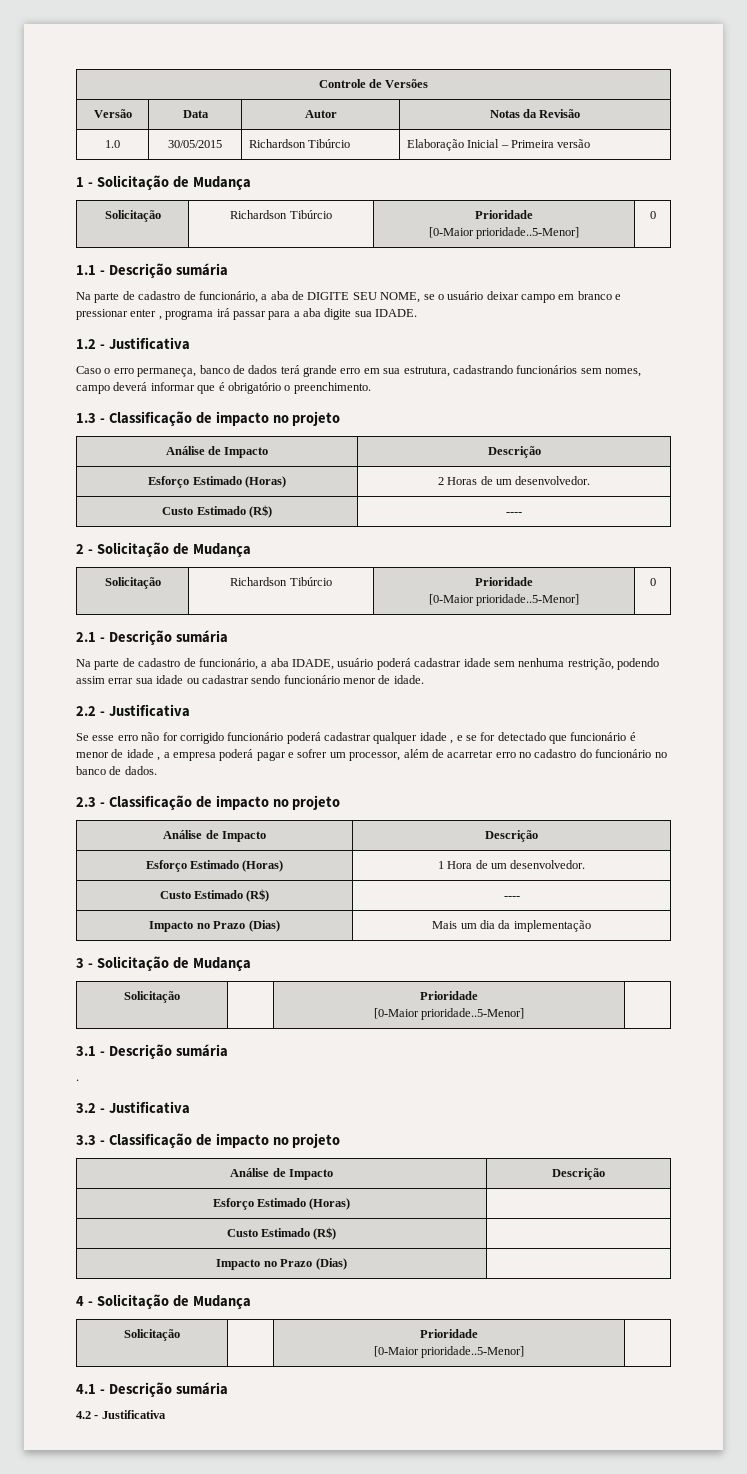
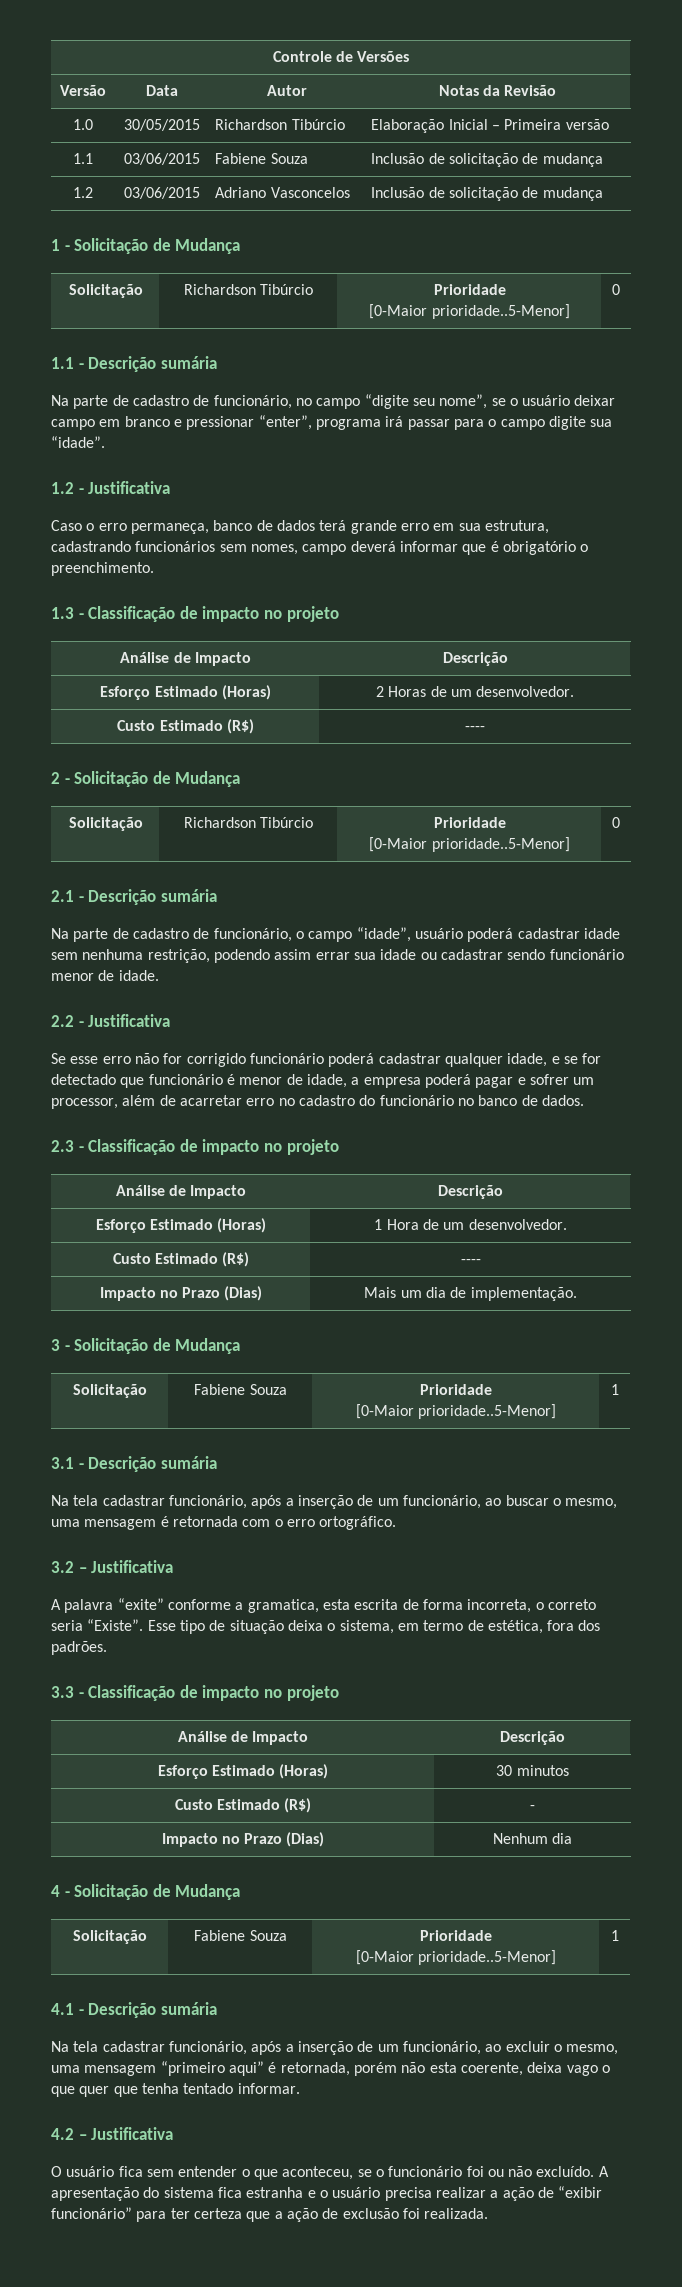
(591, 143) none -> [73,153,93,164] [123,153,200,165] [215,153,308,164] [371,153,603,167] [73,187,93,198] [123,187,200,199] [215,187,350,198] [371,187,603,201] // 1.1 | 03/06/2015 | Fabiene Souza | Inclusão de solicitação de mudança // 1.2 | 03/06/2015 | Adriano Vasconcelos | Inclusão de solicitação de mudança
[261,291,421,303] a aba de DIGITE SEU NOME, -> [295,394,488,409] no campo “digite seu nome”,
[130,309,162,320] enter , -> [258,415,312,430] “enter”,
[293,308,321,317] a aba -> [488,419,545,430] o campo
[375,309,418,317] IDADE. -> [51,436,105,448] “idade”.
[261,658,334,670] a aba IDADE, -> [295,927,411,942] o campo “idade”,
[419,732,454,744] idade , -> [507,1053,548,1067] idade,
[126,749,161,761] idade , -> [306,1074,347,1088] idade,
[498,920,591,932] da implementação -> [450,1287,577,1301] de implementação.
[420,991,478,1000] [373,1008,525,1020] | Prioridade // [0-Maior prioridade..5-Menor] | -> [194,1384,287,1395] [420,1384,492,1395] [355,1404,557,1419] [610,1384,619,1395] Fabiene Souza | Prioridade // [0-Maior prioridade..5-Menor] | 1
[76,1079,79,1081] [76,1101,190,1114] . // 3.2 - Justificativa -> [51,1495,618,1509] [51,1516,397,1530] [51,1560,174,1573] [51,1598,596,1613] [51,1619,601,1634] [51,1641,107,1655] Na tela cadastrar funcionário, após a inserção de um funcionário, ao buscar o mesmo, uma mensagem é retornada com o erro ortográfico. // 3.2 – Justificativa // A palavra “exite” conforme a gramatica, esta escrita de forma incorreta, o correto seria “Existe”. Esse tipo de situação deixa o sistema, em termo de estética, fora dos padrões.
[226,1227,337,1240] [216,1258,347,1270] // Custo Estimado (R$) | // Impacto no Prazo (Dias) | -> [496,1765,569,1776] [174,1798,312,1813] [530,1805,535,1810] [161,1832,325,1847] [492,1833,573,1844] 30 minutos // Custo Estimado (R$) | - // Impacto no Prazo (Dias) | Nenhum dia
[420,1329,478,1338] [373,1346,525,1358] | Prioridade // [0-Maior prioridade..5-Menor] | -> [194,1930,287,1941] [420,1930,492,1941] [355,1950,557,1965] [610,1930,619,1941] Fabiene Souza | Prioridade // [0-Maior prioridade..5-Menor] | 1
[76,1410,166,1419] 4.2 - Justificativa -> [51,2041,619,2055] [51,2061,610,2076] [51,2083,300,2097] [51,2127,174,2140] [51,2166,609,2180] [51,2186,603,2201] [51,2207,489,2222] Na tela cadastrar funcionário, após a inserção de um funcionário, ao excluir o mesmo, uma mensagem “primeiro aqui” é retornada, porém não esta coerente, deixa vago o que quer que tenha tentado informar. // 4.2 – Justificativa // O usuário fica sem entender o que aconteceu, se o funcionário foi ou não excluído. A apresentação do sistema fica estranha e o usuário precisa realizar a ação de “exibir funcionário” para ter certeza que a ação de exclusão foi realizada.

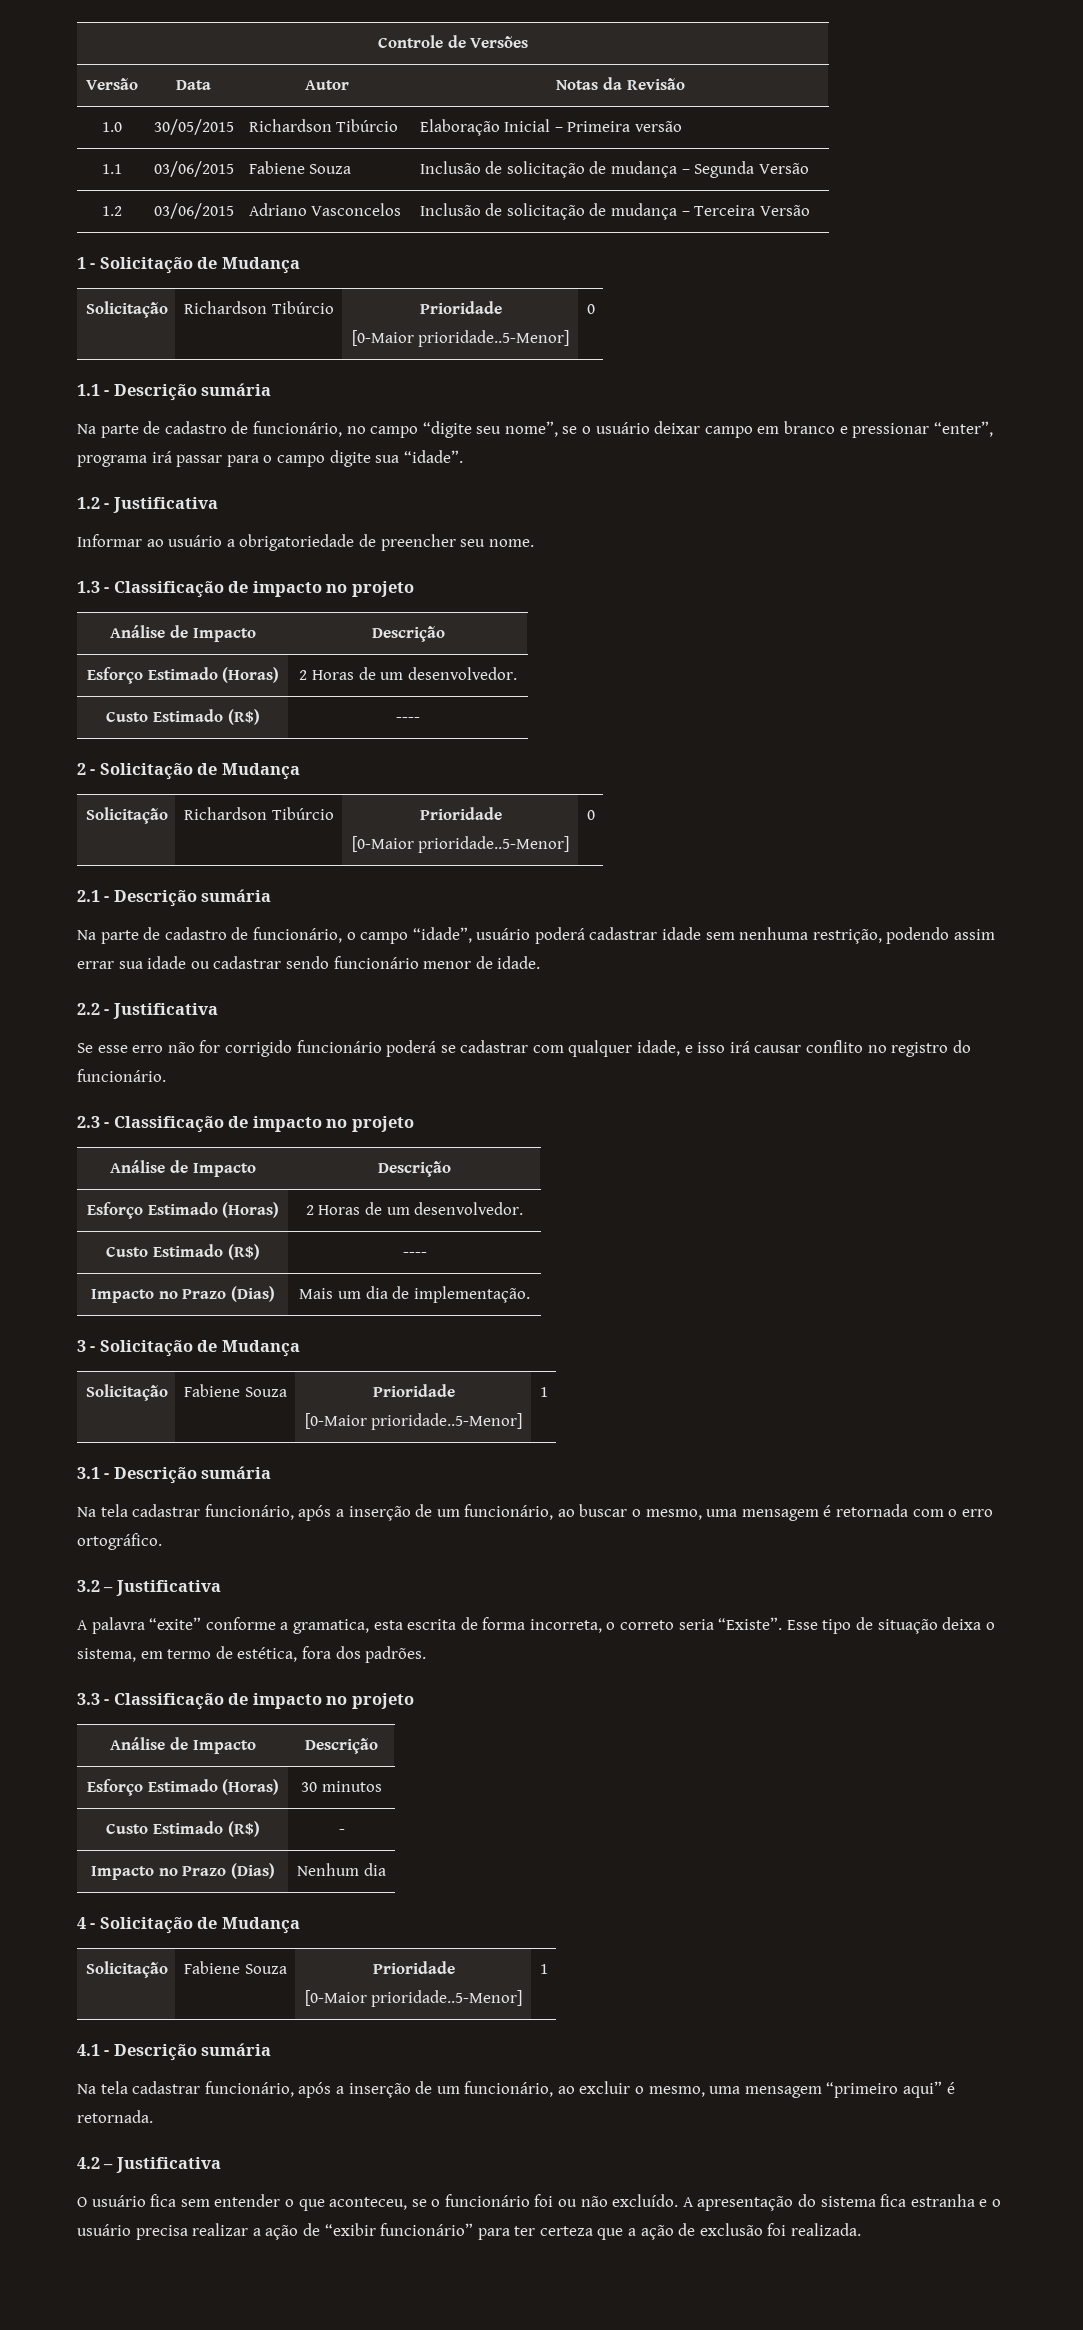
(603, 160) none -> [681,161,809,178] – Segunda Versão
(603, 194) none -> [681,205,810,216] – Terceira Versão
[51,520,549,534] [51,541,589,555] [51,562,154,576] Caso o erro permaneça, banco de dados terá grande erro em sua estrutura, cadastrando funcionários sem nomes, campo deverá informar que é obrigatório o preenchimento. -> [77,534,534,551] Informar ao usuário a obrigatoriedade de preencher seu nome.
[378,1053,602,1067] [51,1074,595,1088] [51,1095,584,1109] cadastrar qualquer idade, e se for detectado que funcionário é menor de idade, a empresa poderá pagar e sofrer um processor, além de acarretar erro no cadastro do funcionário no banco de dados. -> [440,1040,971,1057] [77,1069,166,1082] se cadastrar com qualquer idade, e isso irá causar conflito no registro do funcionário.
[374,1219,419,1230] 1 Hora -> [305,1205,361,1215] 2 Horas
[280,2062,610,2076] [51,2083,300,2097] retornada, porém não esta coerente, deixa vago o que quer que tenha tentado informar. -> [77,2110,153,2123] retornada.

